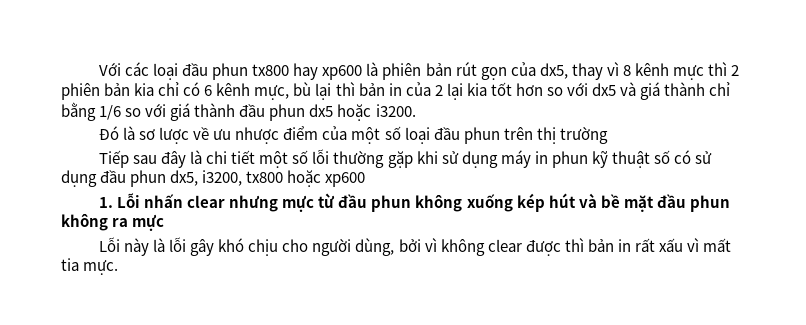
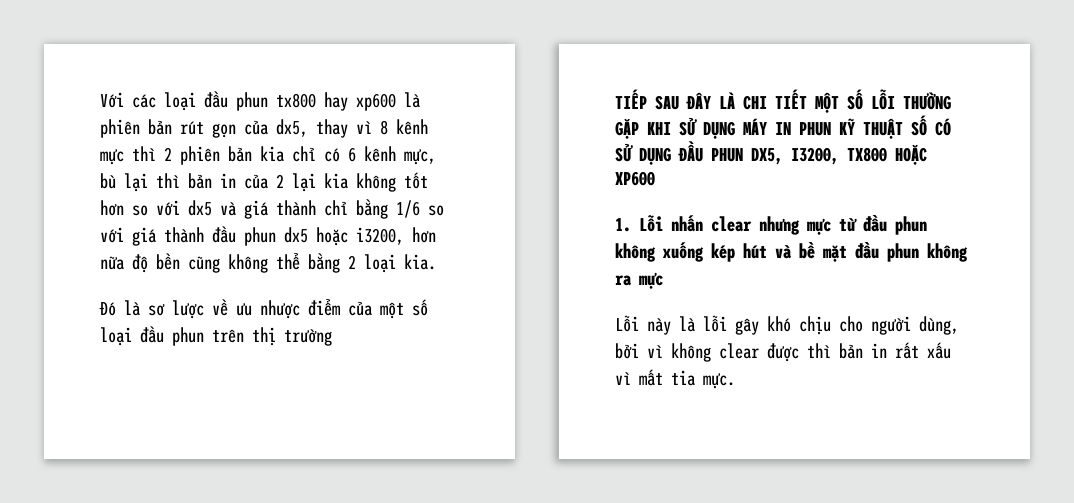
(487, 89) none -> [356,173,396,192] không
[375,104,416,117] i3200. -> [356,227,436,245] [100,252,436,273] i3200, hơn nữa độ bền cũng không thể bằng 2 loại kia.
[99,149,713,168] [61,170,366,187] Tiếp sau đây là chi tiết một số lỗi thường gặp khi sử dụng máy in phun kỹ thuật số có sử dụng đầu phun dx5, i3200, tx800 hoặc xp600 -> [615,89,951,113] [615,115,951,139] [615,141,927,165] [615,171,655,186] TIẾP SAU ĐÂY LÀ CHI TIẾT MỘT SỐ LỖI THƯỜNG GẶP KHI SỬ DỤNG MÁY IN PHUN KỸ THUẬT SỐ CÓ SỬ DỤNG ĐẦU PHUN DX5, I3200, TX800 HOẶC XP600

